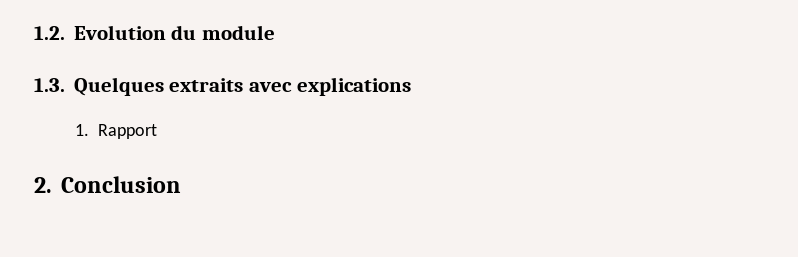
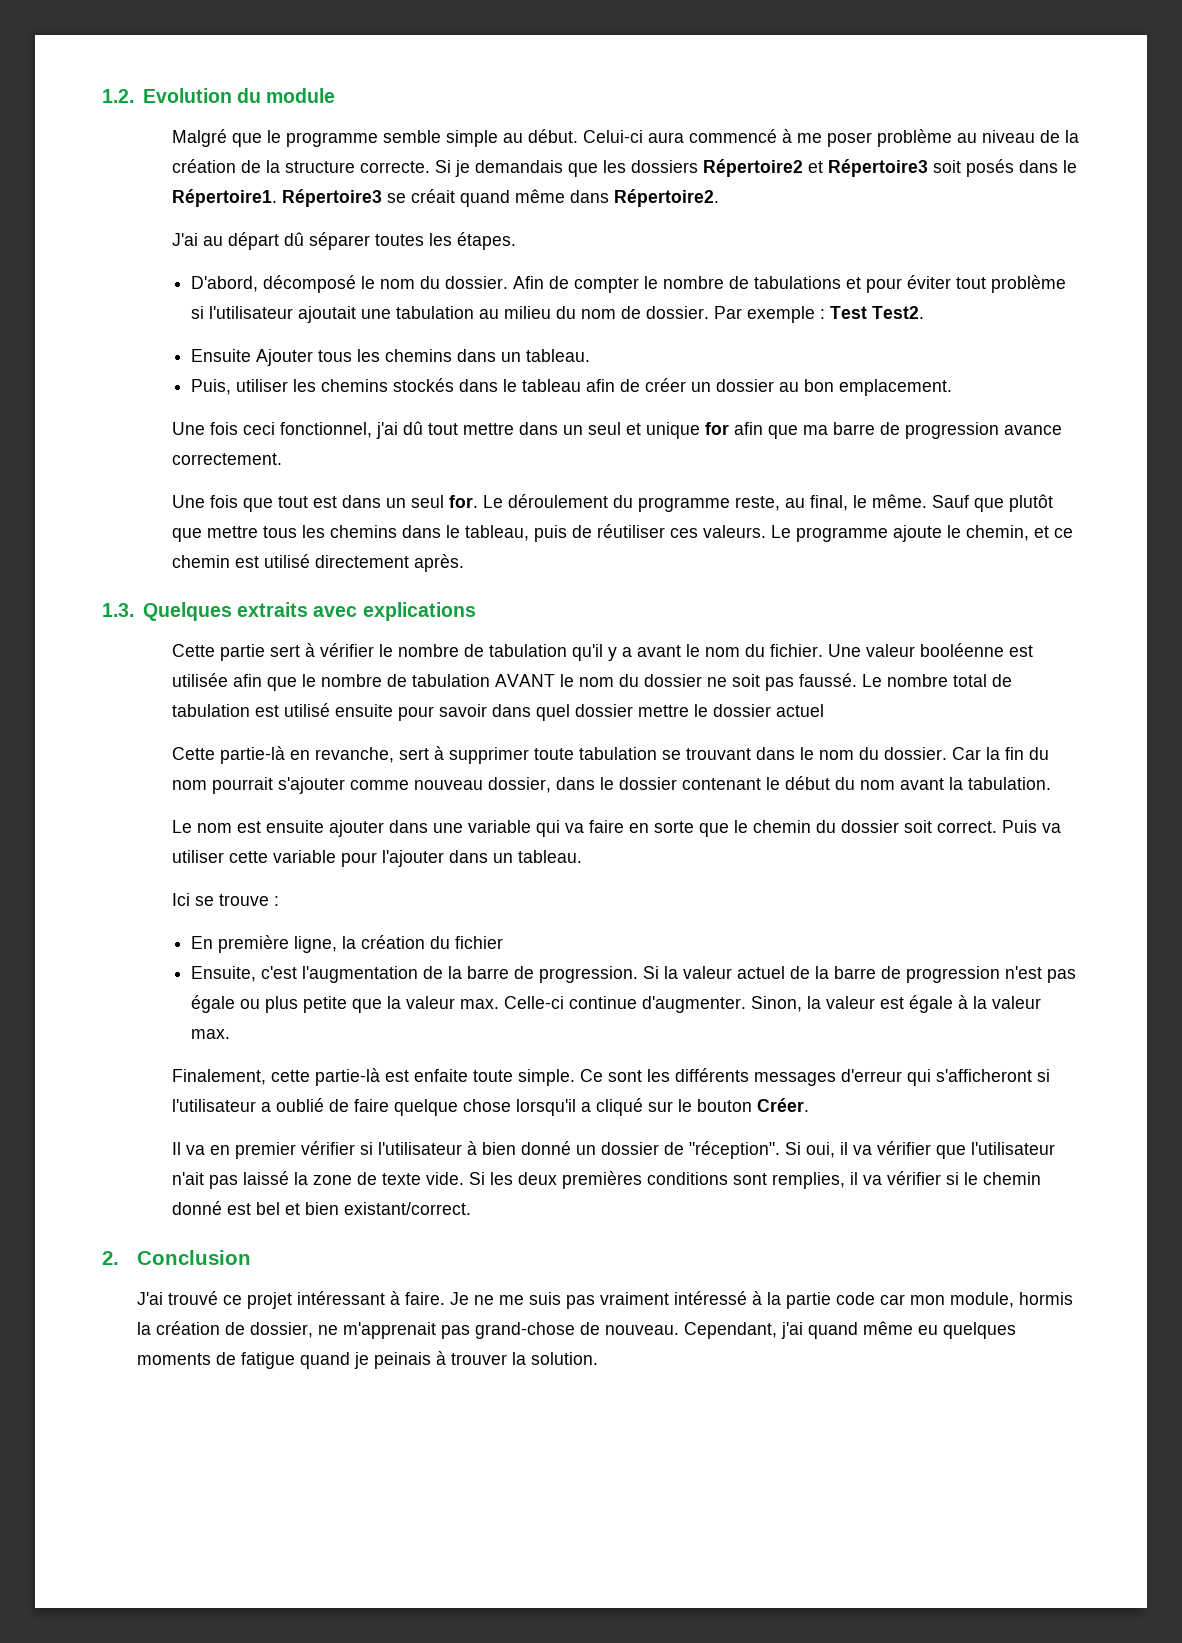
(276, 32) none -> [171,129,1079,147] [171,159,1077,177] [171,189,719,207] [171,232,516,250] [191,275,1067,293] [191,306,925,323] [191,349,591,366] [191,378,953,396] [171,421,1062,439] [171,453,282,465] [171,494,1053,512] [171,524,1073,542] [171,554,464,572] // Malgré que le programme semble simple au début. Celui-ci aura commencé à me poser problème au niveau de la création de la structure correcte. Si je demandais que les dossiers Répertoire2 et Répertoire3 soit posés dans le Répertoire1. Répertoire3 se créait quand même dans Répertoire2. // J'ai au départ dû séparer toutes les étapes. // D'abord, décomposé le nom du dossier. Afin de compter le nombre de tabulations et pour éviter tout problème si l'utilisateur ajoutait une tabulation au milieu du nom de dossier. Par exemple : Test Test2. // Ensuite Ajouter tous les chemins dans un tableau. // Puis, utiliser les chemins stockés dans le tableau afin de créer un dossier au bon emplacement. // Une fois ceci fonctionnel, j'ai dû tout mettre dans un seul et unique for afin que ma barre de progression avance correctement. // Une fois que tout est dans un seul for. Le déroulement du programme reste, au final, le même. Sauf que plutôt que mettre tous les chemins dans le tableau, puis de réutiliser ces valeurs. Le programme ajoute le chemin, et ce chemin est utilisé directement après.
[75,124,157,139] [34,176,181,193] 1. Rapport // 2. Conclusion -> [171,643,1033,661] [171,673,1012,691] [171,703,824,721] [171,746,1049,764] [171,776,1051,794] [171,820,1061,837] [171,850,582,867] [171,893,279,906] [191,935,504,953] [191,966,1077,983] [191,995,1042,1013] [191,1029,231,1039] [171,1068,1050,1086] [171,1098,809,1116] [171,1141,1055,1159] [171,1171,1041,1189] [171,1201,471,1215] [102,1250,251,1265] [136,1291,1073,1309] [136,1321,1016,1339] [136,1351,598,1369] Cette partie sert à vérifier le nombre de tabulation qu'il y a avant le nom du fichier. Une valeur booléenne est utilisée afin que le nombre de tabulation AVANT le nom du dossier ne soit pas faussé. Le nombre total de tabulation est utilisé ensuite pour savoir dans quel dossier mettre le dossier actuel // Cette partie-là en revanche, sert à supprimer toute tabulation se trouvant dans le nom du dossier. Car la fin du nom pourrait s'ajouter comme nouveau dossier, dans le dossier contenant le début du nom avant la tabulation. // Le nom est ensuite ajouter dans une variable qui va faire en sorte que le chemin du dossier soit correct. Puis va utiliser cette variable pour l'ajouter dans un tableau. // Ici se trouve : // En première ligne, la création du fichier // Ensuite, c'est l'augmentation de la barre de progression. Si la valeur actuel de la barre de progression n'est pas égale ou plus petite que la valeur max. Celle-ci continue d'augmenter. Sinon, la valeur est égale à la valeur max. // Finalement, cette partie-là est enfaite toute simple. Ce sont les différents messages d'erreur qui s'afficheront si l'utilisateur a oublié de faire quelque chose lorsqu'il a cliqué sur le bouton Créer. // Il va en premier vérifier si l'utilisateur à bien donné un dossier de "réception". Si oui, il va vérifier que l'utilisateur n'ait pas laissé la zone de texte vide. Si les deux premières conditions sont remplies, il va vérifier si le chemin donné est bel et bien existant/correct. // 2. Conclusion // J'ai trouvé ce projet intéressant à faire. Je ne me suis pas vraiment intéressé à la partie code car mon module, hormis la création de dossier, ne m'apprenait pas grand-chose de nouveau. Cependant, j'ai quand même eu quelques moments de fatigue quand je peinais à trouver la solution.

